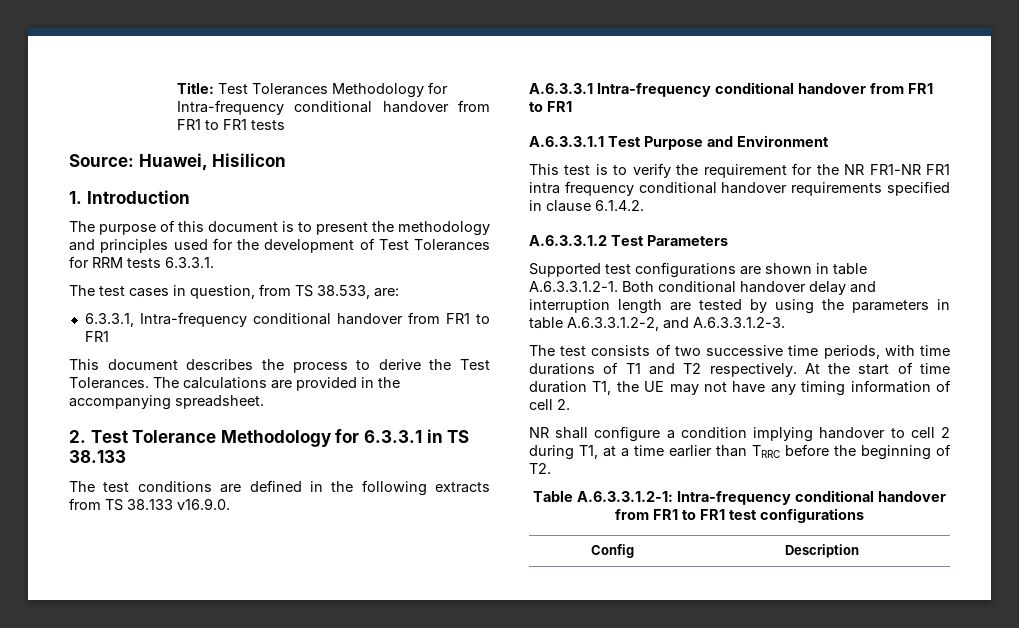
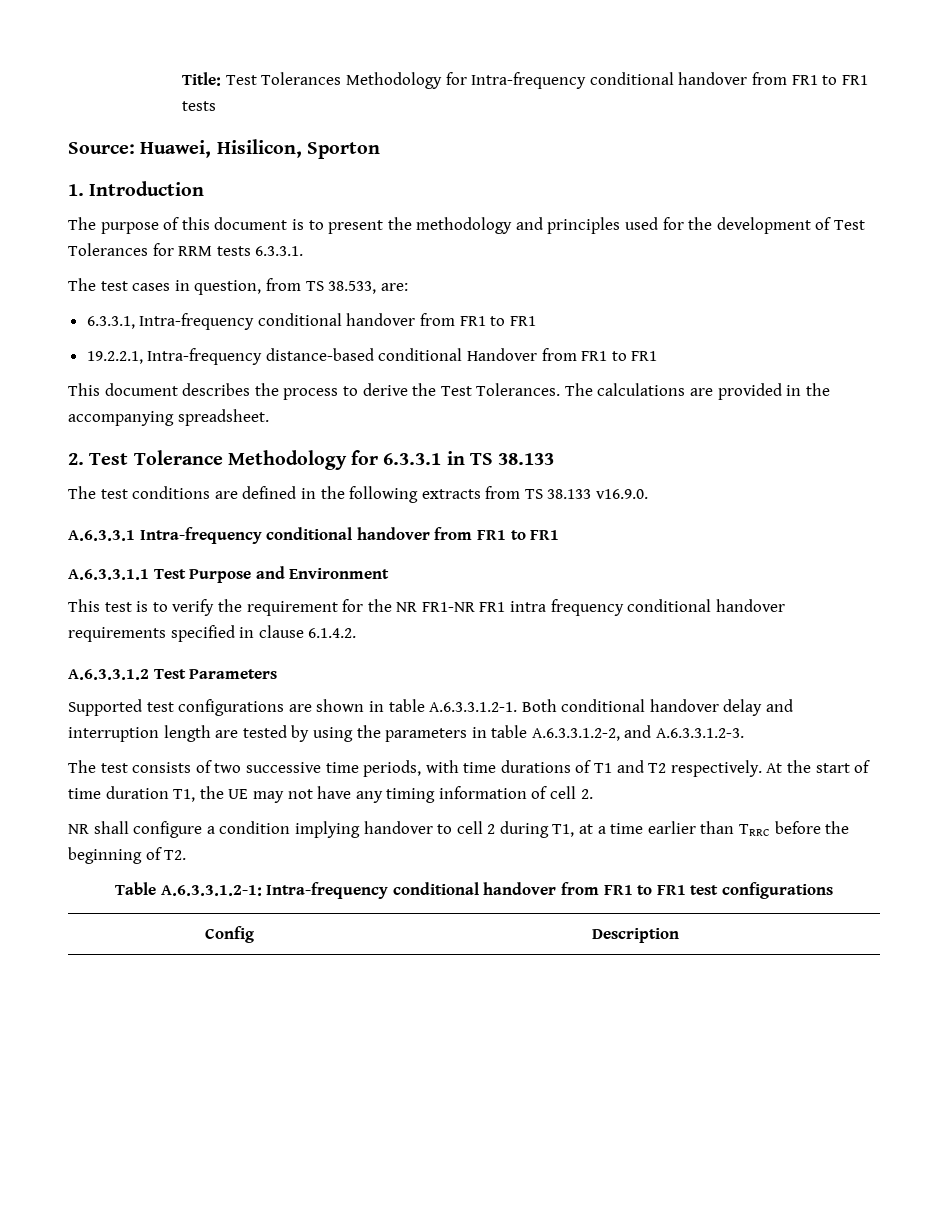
[212,153,287,167] Hisilicon -> [216,139,380,159] Hisilicon, Sporton
(109, 336) none -> [86,348,658,365] // 19.2.2.1, Intra-frequency distance-based conditional Handover from FR1 to FR1

